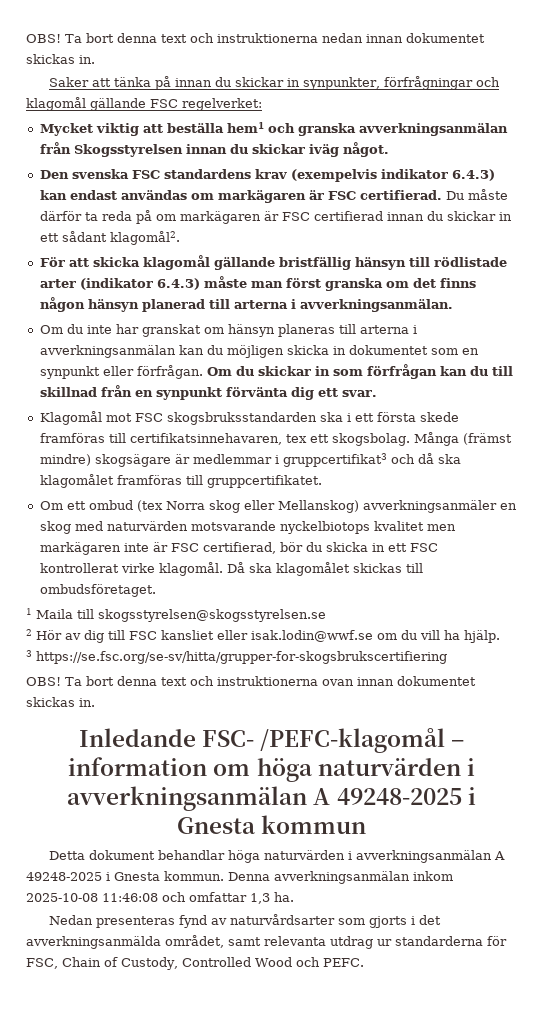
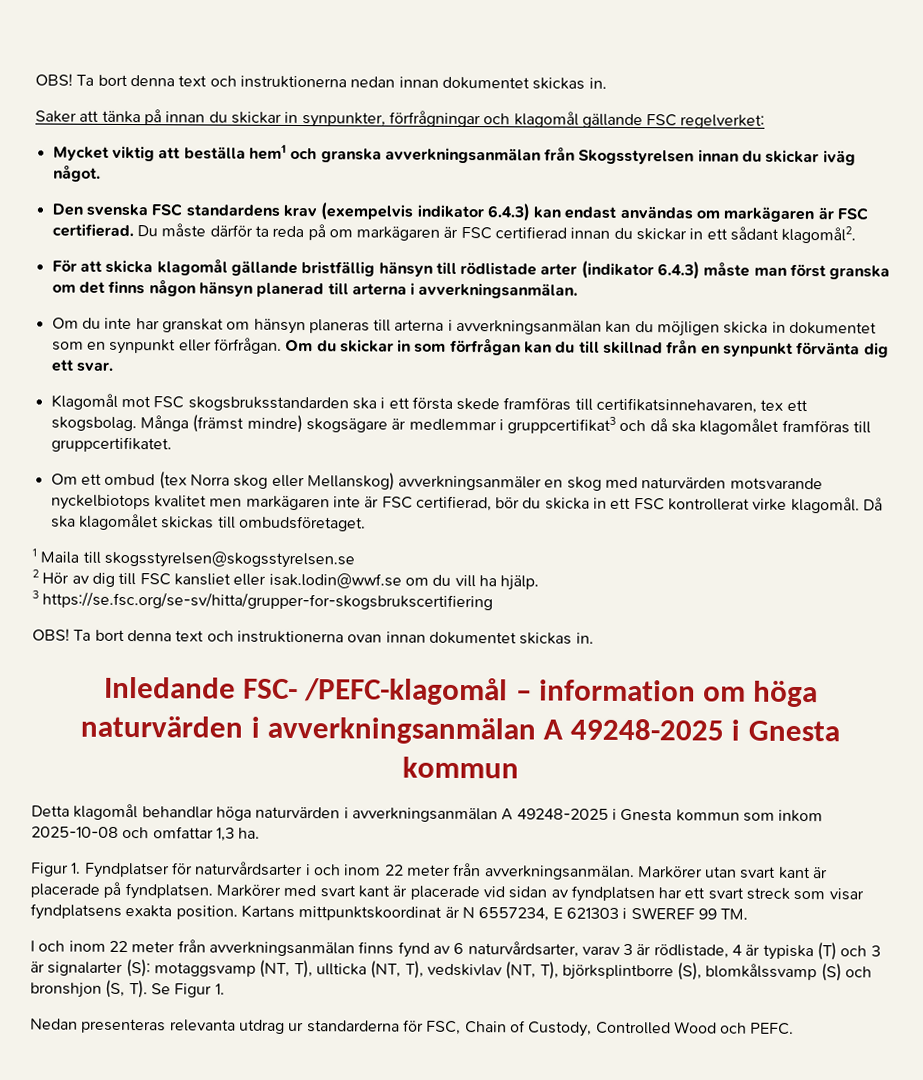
[88,850,155,860] dokument -> [73,803,139,821] klagomål
[164,871,410,884] kommun. Denna avverkningsanmälan -> [675,809,775,822] kommun som
[102,893,158,902] 11:46:08 -> (119, 832) none
[48,914,441,928] [26,935,261,949] Nedan presenteras fynd av naturvårdsarter som gjorts i det avverkningsanmälda området, samt -> [30,861,829,881] [30,881,864,903] [30,903,749,922] [30,939,881,961] [30,959,873,982] [30,979,225,999] [30,1018,167,1034] Figur 1. Fyndplatser för naturvårdsarter i och inom 22 meter från avverkningsanmälan. Markörer utan svart kant är placerade på fyndplatsen. Markörer med svart kant är placerade vid sidan av fyndplatsen har ett svart streck som visar fyndplatsens exakta position. Kartans mittpunktskoordinat är N 6557234, E 621303 i SWEREF 99 TM. // I och inom 22 meter från avverkningsanmälan finns fynd av 6 naturvårdsarter, varav 3 är rödlistade, 4 är typiska (T) och 3 är signalarter (S): motaggsvamp (NT, T), ullticka (NT, T), vedskivlav (NT, T), björksplintborre (S), blomkålssvamp (S) och bronshjon (S, T). Se Figur 1. // Nedan presenteras

